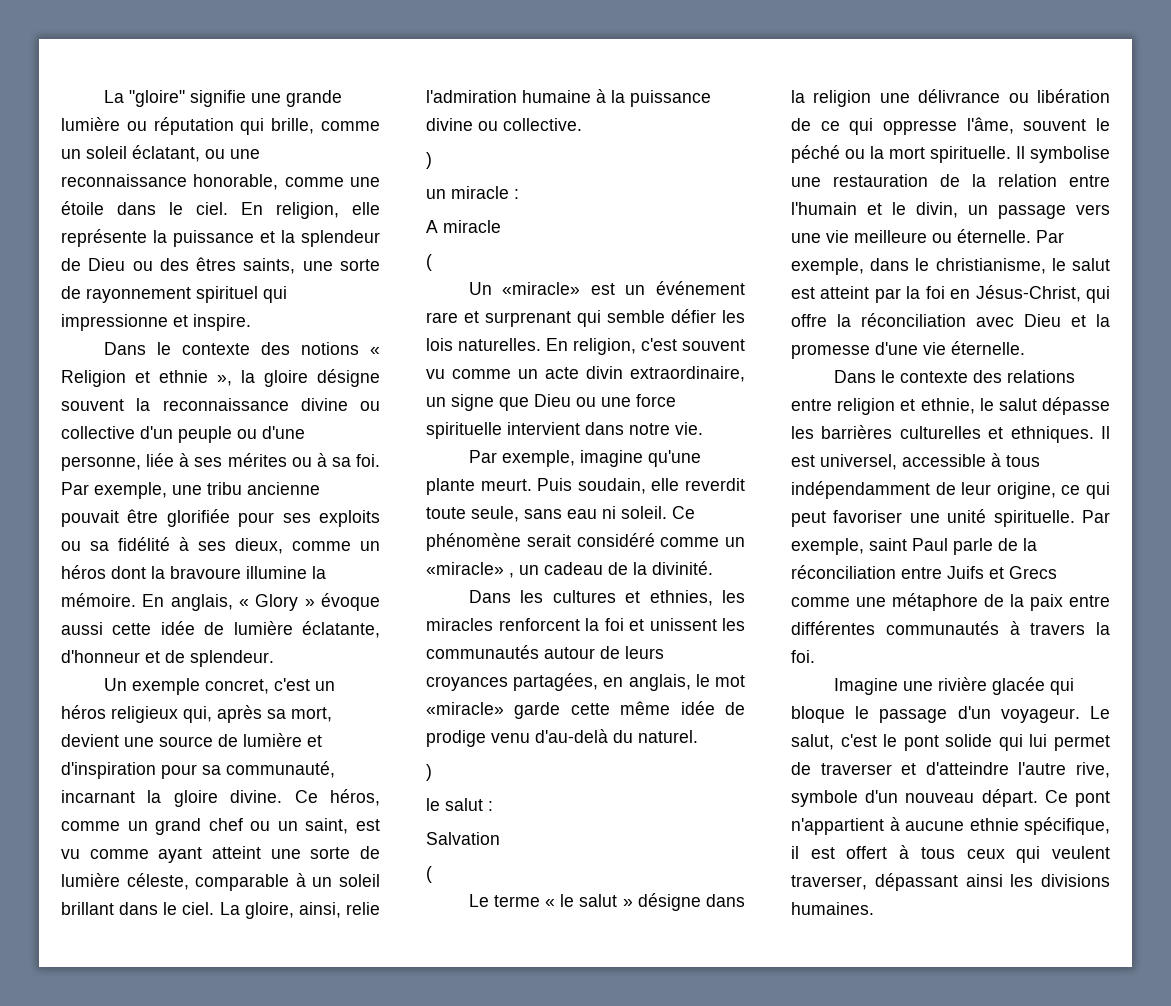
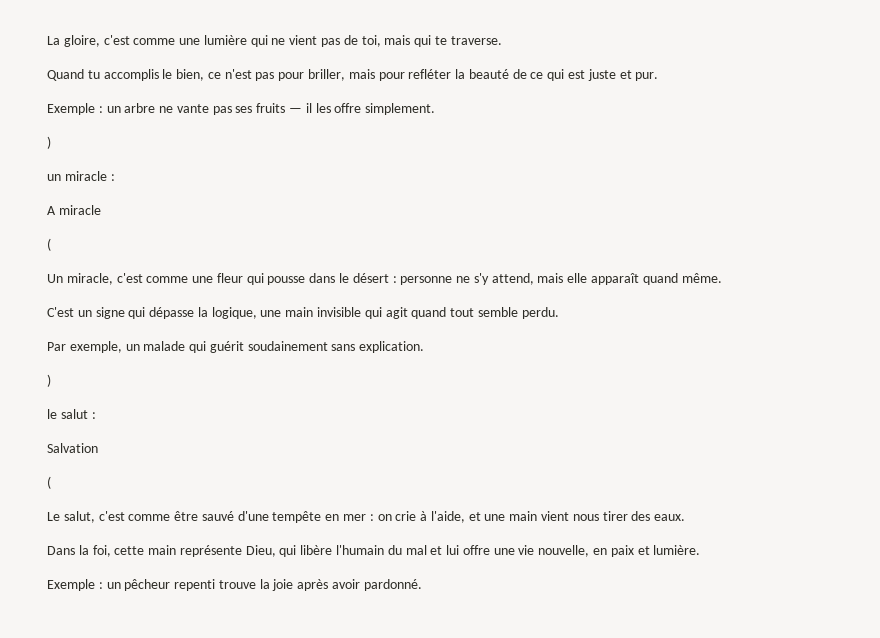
[103,90,342,107] [61,117,380,135] [61,145,260,162] [61,174,380,190] [61,201,380,219] [61,229,380,247] [61,257,380,274] [61,286,287,303] [61,314,251,331] [103,342,381,355] [61,369,380,387] [61,398,380,411] [61,426,305,443] [61,453,380,471] [61,482,320,499] [61,509,380,527] [61,537,380,554] [61,565,326,579] [61,593,380,611] [61,621,380,638] [61,650,274,667] [103,678,335,695] [61,705,332,723] [61,733,322,747] [61,761,335,779] [61,789,380,807] [61,818,380,835] [61,846,380,863] [61,873,380,891] [61,902,380,919] [426,89,711,107] [426,118,582,131] La "gloire" signifie une grande lumière ou réputation qui brille, comme un soleil éclatant, ou une reconnaissance honorable, comme une étoile dans le ciel. En religion, elle représente la puissance et la splendeur de Dieu ou des êtres saints, une sorte de rayonnement spirituel qui impressionne et inspire. // Dans le contexte des notions « Religion et ethnie », la gloire désigne souvent la reconnaissance divine ou collective d'un peuple ou d'une personne, liée à ses mérites ou à sa foi. Par exemple, une tribu ancienne pouvait être glorifiée pour ses exploits ou sa fidélité à ses dieux, comme un héros dont la bravoure illumine la mémoire. En anglais, « Glory » évoque aussi cette idée de lumière éclatante, d'honneur et de splendeur. // Un exemple concret, c'est un héros religieux qui, après sa mort, devient une source de lumière et d'inspiration pour sa communauté, incarnant la gloire divine. Ce héros, comme un grand chef ou un saint, est vu comme ayant atteint une sorte de lumière céleste, comparable à un soleil brillant dans le ciel. La gloire, ainsi, relie l'admiration humaine à la puissance divine ou collective. -> [47,35,502,47] [47,69,659,81] [47,103,436,115] La gloire, c'est comme une lumière qui ne vient pas de toi, mais qui te traverse. // Quand tu accomplis le bien, ce n'est pas pour briller, mais pour refléter la beauté de ce qui est juste et pur. // Exemple : un arbre ne vante pas ses fruits — il les offre simplement.
[502,281,745,295] [426,309,745,327] [426,338,745,355] [426,366,745,382] [426,394,676,411] [426,422,703,439] [468,450,701,467] [426,478,745,495] [426,506,695,522] [426,533,745,551] [426,561,713,578] [468,590,745,606] [426,618,745,631] [426,645,664,659] [426,673,745,691] [426,701,745,719] [426,729,698,747] «miracle» est un événement rare et surprenant qui semble défier les lois naturelles. En religion, c'est souvent vu comme un acte divin extraordinaire, un signe que Dieu ou une force spirituelle intervient dans notre vie. // Par exemple, imagine qu'une plante meurt. Puis soudain, elle reverdit toute seule, sans eau ni soleil. Ce phénomène serait considéré comme un «miracle» , un cadeau de la divinité. // Dans les cultures et ethnies, les miracles renforcent la foi et unissent les communautés autour de leurs croyances partagées, en anglais, le mot «miracle» garde cette même idée de prodige venu d'au-delà du naturel. -> [66,273,722,285] [47,307,559,319] [47,341,425,353] miracle, c'est comme une fleur qui pousse dans le désert : personne ne s'y attend, mais elle apparaît quand même. // C'est un signe qui dépasse la logique, une main invisible qui agit quand tout semble perdu. // Par exemple, un malade qui guérit soudainement sans explication.
[493,893,745,911] [791,89,1110,107] [791,117,1110,135] [791,145,1110,163] [791,174,1110,187] [791,202,1110,219] [791,229,1064,243] [791,258,1110,275] [791,285,1110,303] [791,313,1110,327] [791,341,1025,359] [833,370,1075,383] [791,397,1110,415] [791,425,1110,443] [791,453,1040,470] [791,481,1110,499] [791,509,1110,527] [791,538,1037,555] [791,565,1057,579] [791,593,1110,611] [791,621,1110,635] [791,650,815,663] [833,677,1074,695] [791,706,1110,723] [791,734,1110,751] [791,762,1110,778] [791,789,1110,807] [791,817,1110,835] [791,845,1110,863] [791,873,1110,891] [791,902,874,915] terme « le salut » désigne dans la religion une délivrance ou libération de ce qui oppresse l'âme, souvent le péché ou la mort spirituelle. Il symbolise une restauration de la relation entre l'humain et le divin, un passage vers une vie meilleure ou éternelle. Par exemple, dans le christianisme, le salut est atteint par la foi en Jésus-Christ, qui offre la réconciliation avec Dieu et la promesse d'une vie éternelle. // Dans le contexte des relations entre religion et ethnie, le salut dépasse les barrières culturelles et ethniques. Il est universel, accessible à tous indépendamment de leur origine, ce qui peut favoriser une unité spirituelle. Par exemple, saint Paul parle de la réconciliation entre Juifs et Grecs comme une métaphore de la paix entre différentes communautés à travers la foi. // Imagine une rivière glacée qui bloque le passage d'un voyageur. Le salut, c'est le pont solide qui lui permet de traverser et d'atteindre l'autre rive, symbole d'un nouveau départ. Ce pont n'appartient à aucune ethnie spécifique, il est offert à tous ceux qui veulent traverser, dépassant ainsi les divisions humaines. -> [63,511,686,523] [47,545,701,557] [47,579,422,591] salut, c'est comme être sauvé d'une tempête en mer : on crie à l'aide, et une main vient nous tirer des eaux. // Dans la foi, cette main représente Dieu, qui libère l'humain du mal et lui offre une vie nouvelle, en paix et lumière. // Exemple : un pêcheur repenti trouve la joie après avoir pardonné.

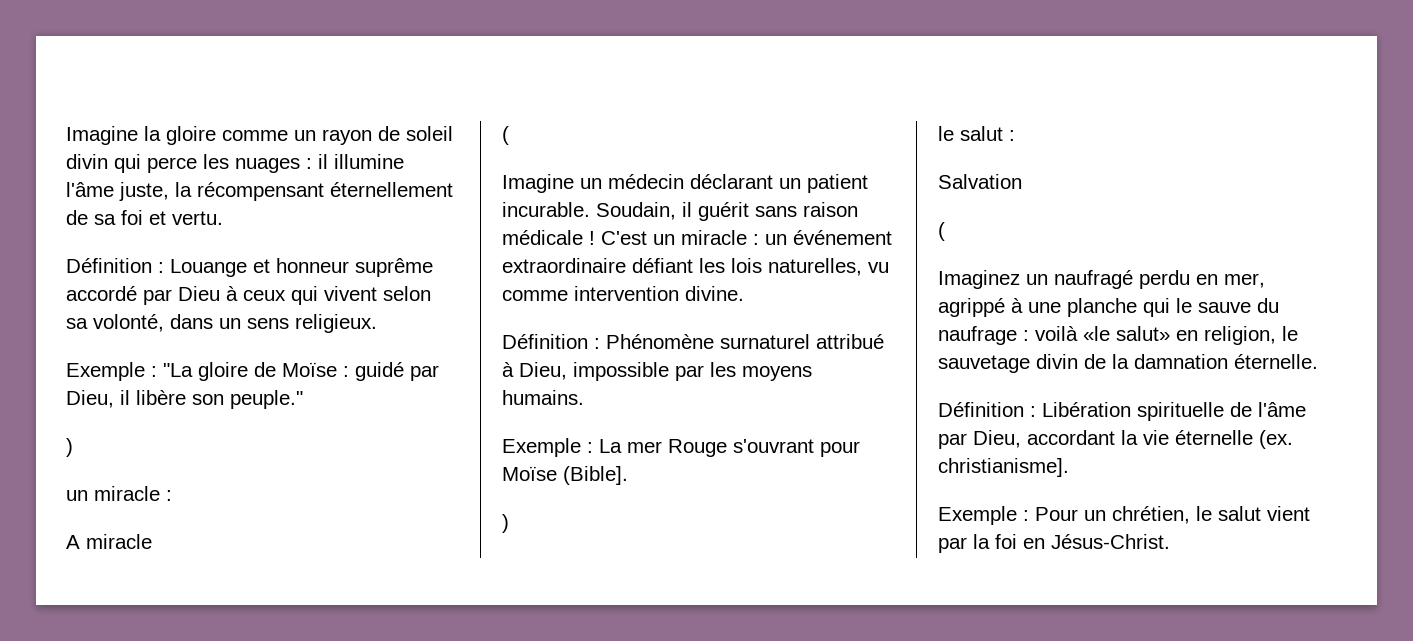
[47,35,502,47] [47,69,659,81] [47,103,436,115] La gloire, c'est comme une lumière qui ne vient pas de toi, mais qui te traverse. // Quand tu accomplis le bien, ce n'est pas pour briller, mais pour refléter la beauté de ce qui est juste et pur. // Exemple : un arbre ne vante pas ses fruits — il les offre simplement. -> [66,126,453,145] [66,154,404,173] [66,182,453,201] [66,210,223,225] [66,258,433,277] [66,286,431,305] [66,314,377,333] [66,362,439,381] [66,390,303,409] Imagine la gloire comme un rayon de soleil divin qui perce les nuages : il illumine l'âme juste, la récompensant éternellement de sa foi et vertu. // Définition : Louange et honneur suprême accordé par Dieu à ceux qui vivent selon sa volonté, dans un sens religieux. // Exemple : "La gloire de Moïse : guidé par Dieu, il libère son peuple."
[47,273,722,285] [47,307,559,319] [47,341,425,353] Un miracle, c'est comme une fleur qui pousse dans le désert : personne ne s'y attend, mais elle apparaît quand même. // C'est un signe qui dépasse la logique, une main invisible qui agit quand tout semble perdu. // Par exemple, un malade qui guérit soudainement sans explication. -> [502,174,868,193] [502,202,858,221] [502,230,892,245] [502,258,889,276] [502,286,744,301] [502,334,884,349] [502,362,812,381] [502,390,584,405] [502,438,860,457] [502,466,628,485] Imagine un médecin déclarant un patient incurable. Soudain, il guérit sans raison médicale ! C'est un miracle : un événement extraordinaire défiant les lois naturelles, vu comme intervention divine. // Définition : Phénomène surnaturel attribué à Dieu, impossible par les moyens humains. // Exemple : La mer Rouge s'ouvrant pour Moïse (Bible].
[47,511,686,523] [47,545,701,557] [47,579,422,591] Le salut, c'est comme être sauvé d'une tempête en mer : on crie à l'aide, et une main vient nous tirer des eaux. // Dans la foi, cette main représente Dieu, qui libère l'humain du mal et lui offre une vie nouvelle, en paix et lumière. // Exemple : un pêcheur repenti trouve la joie après avoir pardonné. -> [938,270,1265,289] [938,298,1279,317] [938,326,1298,345] [938,354,1318,373] [938,402,1306,421] [938,430,1293,449] [938,458,1069,477] [938,506,1310,525] [938,534,1170,553] Imaginez un naufragé perdu en mer, agrippé à une planche qui le sauve du naufrage : voilà «le salut» en religion, le sauvetage divin de la damnation éternelle. // Définition : Libération spirituelle de l'âme par Dieu, accordant la vie éternelle (ex. christianisme]. // Exemple : Pour un chrétien, le salut vient par la foi en Jésus-Christ.

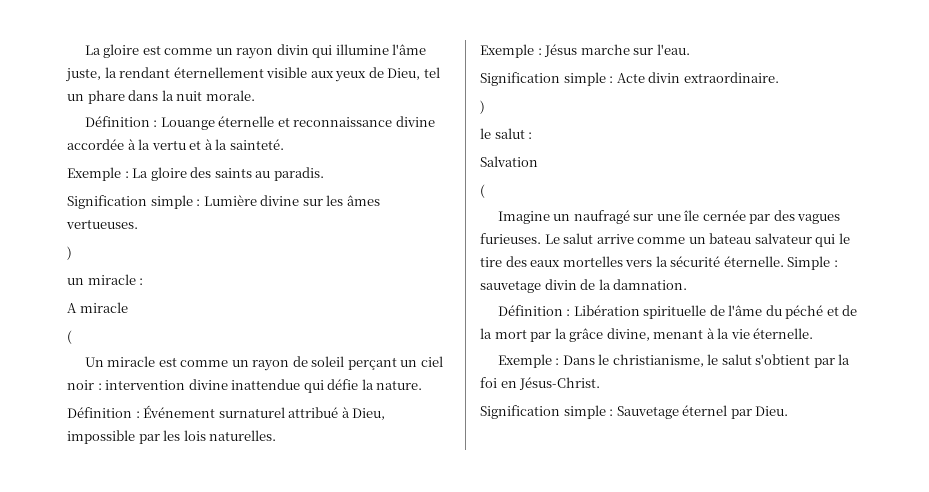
[66,126,453,145] [66,154,404,173] [66,182,453,201] [66,210,223,225] [66,258,433,277] [66,286,431,305] [66,314,377,333] [66,362,439,381] [66,390,303,409] Imagine la gloire comme un rayon de soleil divin qui perce les nuages : il illumine l'âme juste, la récompensant éternellement de sa foi et vertu. // Définition : Louange et honneur suprême accordé par Dieu à ceux qui vivent selon sa volonté, dans un sens religieux. // Exemple : "La gloire de Moïse : guidé par Dieu, il libère son peuple." -> [84,44,427,59] [65,67,440,82] [67,90,255,104] [84,116,435,130] [67,139,284,150] [67,167,324,181] [67,195,380,209] [66,219,138,229] La gloire est comme un rayon divin qui illumine l'âme juste, la rendant éternellement visible aux yeux de Dieu, tel un phare dans la nuit morale. // Définition : Louange éternelle et reconnaissance divine accordée à la vertu et à la sainteté. // Exemple : La gloire des saints au paradis. // Signification simple : Lumière divine sur les âmes vertueuses.
[502,174,868,193] [502,202,858,221] [502,230,892,245] [502,258,889,276] [502,286,744,301] [502,334,714,349] Imagine un médecin déclarant un patient incurable. Soudain, il guérit sans raison médicale ! C'est un miracle : un événement extraordinaire défiant les lois naturelles, vu comme intervention divine. // Définition : Phénomène -> [84,356,443,371] [67,379,423,393] [67,405,216,418] Un miracle est comme un rayon de soleil perçant un ciel noir : intervention divine inattendue qui défie la nature. // Définition : Événement
[742,366,812,381] [502,390,584,405] [502,438,860,457] [502,466,628,485] moyens humains. // Exemple : La mer Rouge s'ouvrant pour Moïse (Bible]. -> [183,430,277,441] [480,44,690,58] [480,72,779,86] lois naturelles. // Exemple : Jésus marche sur l'eau. // Signification simple : Acte divin extraordinaire.
[938,270,1020,289] Imaginez -> [497,211,550,224] Imagine
[1139,270,1265,289] [938,298,1279,317] [938,326,1298,345] perdu en mer, agrippé à une planche qui le sauve du naufrage : voilà «le salut» en religion, le -> [633,210,841,224] [480,233,850,247] [480,256,838,270] sur une île cernée par des vagues furieuses. Le salut arrive comme un bateau salvateur qui le tire des eaux mortelles vers la sécurité éternelle. Simple :
[1134,354,1318,369] damnation éternelle. -> [613,279,688,290] damnation.
[938,430,1293,449] [938,458,1069,477] [938,506,1310,525] par Dieu, accordant la vie éternelle (ex. christianisme]. // Exemple : Pour un chrétien, le salut vient -> [765,305,858,319] [480,328,814,342] [497,354,811,368] du péché et de la mort par la grâce divine, menant à la vie éternelle. // Exemple : Dans le christianisme, le salut s'obtient
(1170, 541) none -> [480,405,789,419] // Signification simple : Sauvetage éternel par Dieu.

